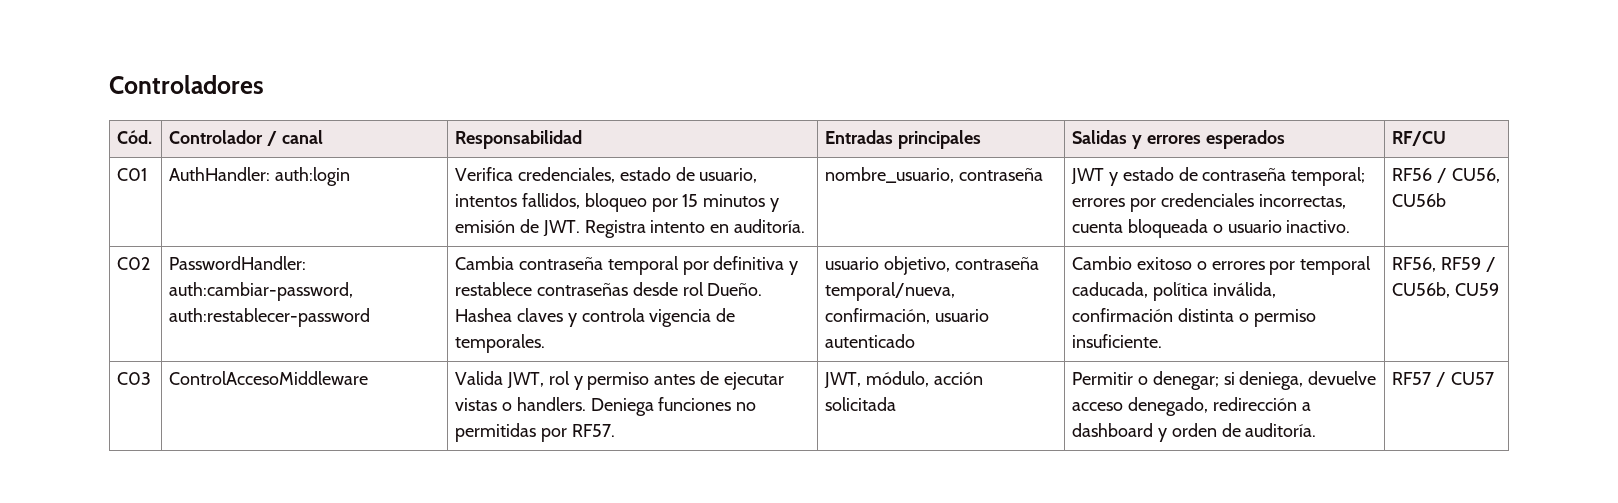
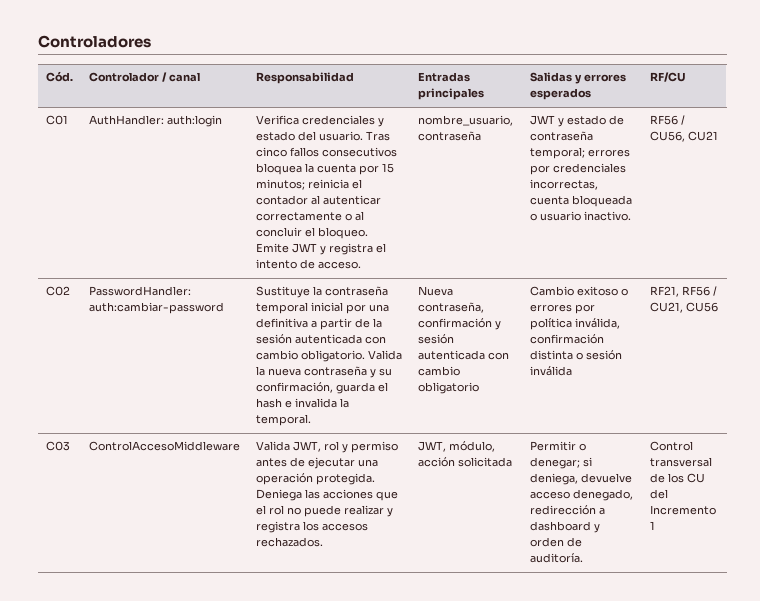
[517,167,758,183] [455,193,780,212] [455,219,806,238] credenciales, estado de usuario, intentos fallidos, bloqueo por 15 minutos y emisión de JWT. Registra intento en auditoría. -> [301,115,384,127] [255,131,390,141] [255,147,397,157] [255,163,394,175] [255,179,362,190] [255,195,381,205] [255,211,364,221] [255,227,368,239] [255,243,386,255] [255,259,361,269] credenciales y estado del usuario. Tras cinco fallos consecutivos bloquea la cuenta por 15 minutos; reinicia el contador al autenticar correctamente o al concluir el bloqueo. Emite JWT y registra el intento de acceso.
[1392,193,1447,207] CU56b -> [687,131,718,141] CU21
[169,282,354,301] [169,308,371,327] [455,256,799,275] [455,282,763,296] [455,308,736,327] [455,334,546,353] [825,256,1039,275] [825,282,956,301] [825,308,989,324] [825,334,916,348] auth:cambiar-password, auth:restablecer-password | Cambia contraseña temporal por definitiva y restablece contraseñas desde rol Dueño. Hashea claves y controla vigencia de temporales. | usuario objetivo, contraseña temporal/nueva, confirmación, usuario autenticado -> [88,302,224,314] [255,286,388,298] [255,302,389,314] [255,318,382,330] [255,334,386,344] [255,350,402,362] [255,366,392,378] [255,382,388,394] [255,398,349,408] [255,414,311,426] [417,286,453,296] [417,302,484,313] [417,318,501,330] [417,334,454,344] [417,350,509,360] [417,366,460,376] [417,382,479,394] auth:cambiar-password | Sustituye la contraseña temporal inicial por una definitiva a partir de la sesión autenticada con cambio obligatorio. Valida la nueva contraseña y su confirmación, guarda el hash e invalida la temporal. | Nueva contraseña, confirmación y sesión autenticada con cambio obligatorio
[1300,256,1372,275] [1072,282,1149,298] temporal caducada, -> (595, 309) none
[1253,309,1316,327] [1072,334,1163,348] [1392,257,1496,272] [1392,282,1499,298] permiso insuficiente. | RF56, RF59 / CU56b, CU59 -> [585,350,622,360] [529,366,572,376] [649,286,717,297] [649,302,718,313] sesión inválida | RF21, RF56 / CU21, CU56
[455,397,757,416] [455,423,615,442] vistas o handlers. Deniega funciones no permitidas por RF57. -> [357,459,378,467] [255,473,375,485] [255,489,398,501] [255,505,393,517] [255,521,368,533] [255,537,323,547] una operación protegida. Deniega las acciones que el rol no puede realizar y registra los accesos rechazados.
[1392,372,1494,387] RF57 / CU57 -> [649,441,693,451] [649,457,712,467] [649,473,705,483] [649,489,668,499] [649,505,716,515] [649,521,655,530] Control transversal de los CU del Incremento 1

